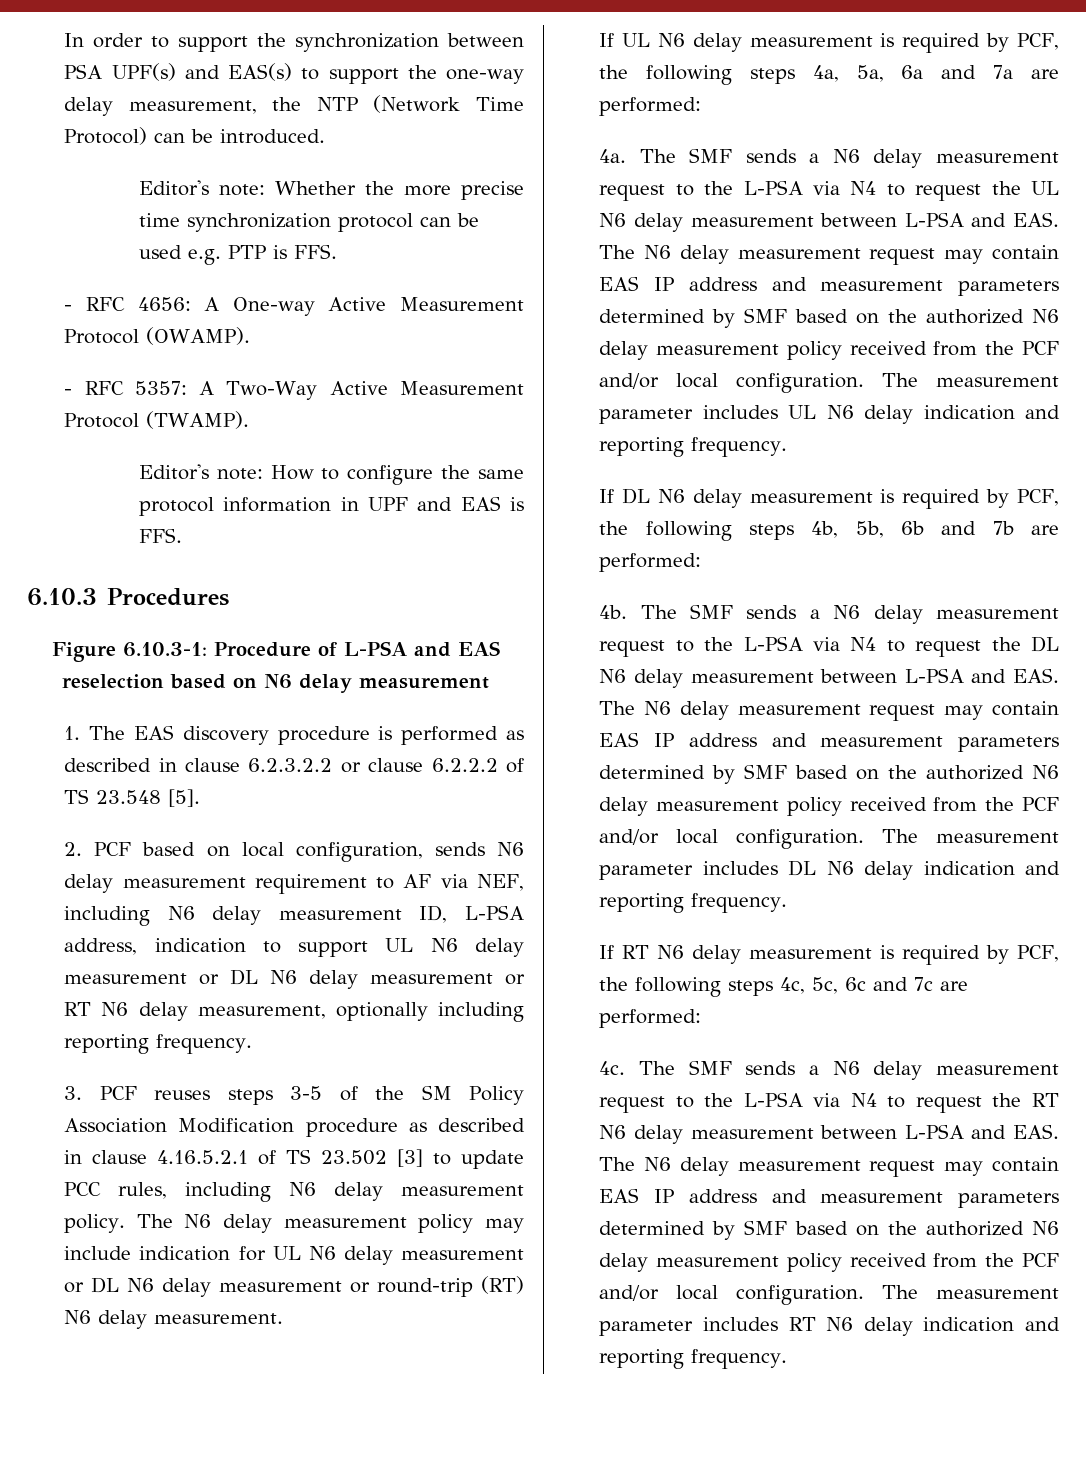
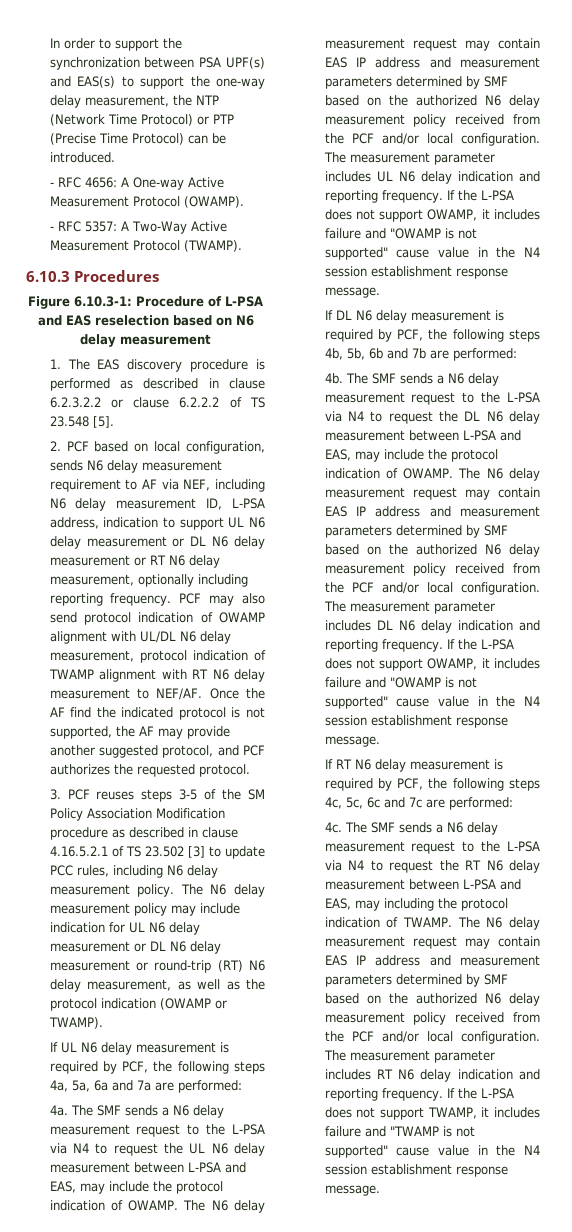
[154,129,326,144] [138,180,525,200] [138,213,479,232] [138,244,337,265] can be introduced. // Editor's note: Whether the more precise time synchronization protocol can be used e.g. PTP is FFS. -> [196,114,234,125] [49,133,226,145] [49,152,115,163] or PTP (Precise Time Protocol) can be introduced.
[138,464,525,485] [138,496,525,516] [138,528,182,543] // Editor's note: How to configure the same protocol information in UPF and EAS is FFS. -> (242, 246) none
(253, 1044) none -> [179,593,265,606] [49,612,265,625] [49,631,231,644] [49,650,266,663] [48,669,265,682] [49,688,265,700] [49,707,265,720] [49,726,230,739] [49,745,265,758] [49,764,250,777] PCF may also send protocol indication of OWAMP alignment with UL/DL N6 delay measurement, protocol indication of TWAMP alignment with RT N6 delay measurement to NEF/AF. Once the AF find the indicated protocol is not supported, the AF may provide another suggested protocol, and PCF authorizes the requested protocol.
[154,1313,284,1324] measurement. -> [87,979,265,991] [49,998,227,1011] [48,1017,103,1029] measurement, as well as the protocol indication (OWAMP or TWAMP).
[1013,212,1059,227] EAS. -> [49,1181,223,1194] [49,1200,179,1211] EAS, may include the protocol indication of OWAMP.
(788, 447) none -> [446,190,514,201] [324,209,540,222] [324,228,477,239] [324,247,540,260] [324,266,508,279] [324,287,380,298] If the L-PSA does not support OWAMP, it includes failure and "OWAMP is not supported" cause value in the N4 session establishment response message.
[1013,668,1059,683] EAS. -> [324,449,498,462] [324,468,454,479] EAS, may include the protocol indication of OWAMP.
(788, 903) none -> [446,639,514,650] [324,658,540,671] [324,677,477,688] [324,696,540,709] [324,715,508,728] [324,736,380,747] If the L-PSA does not support OWAMP, it includes failure and "OWAMP is not supported" cause value in the N4 session establishment response message.
[1013,1124,1059,1139] EAS. -> [324,898,508,911] [324,917,452,928] EAS, may including the protocol indication of TWAMP.
(788, 1359) none -> [446,1088,514,1099] [324,1107,540,1120] [324,1126,475,1137] [324,1145,540,1158] [324,1164,508,1177] [324,1185,380,1196] If the L-PSA does not support TWAMP, it includes failure and "TWAMP is not supported" cause value in the N4 session establishment response message.

